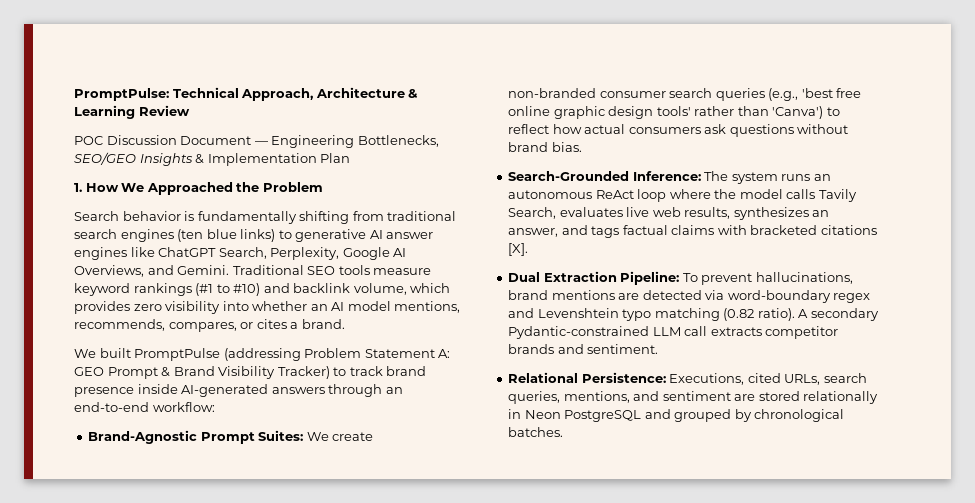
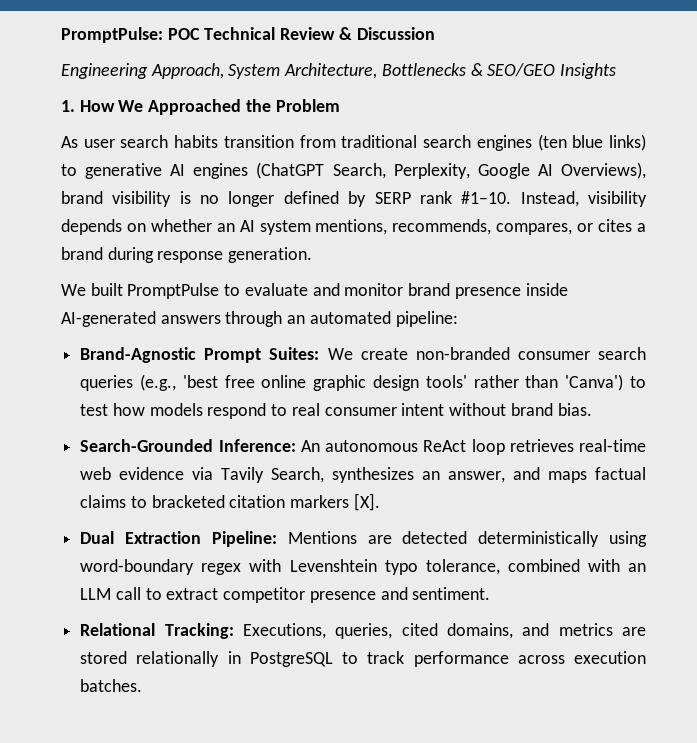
[172,87,419,101] [74,105,190,119] [74,135,439,148] Technical Approach, Architecture & Learning Review // POC Discussion Document — Engineering Bottlenecks, -> [167,27,435,40] [61,63,483,79] POC Technical Review & Discussion // Engineering Approach, System Architecture, Bottlenecks &
[195,153,351,166] & Implementation Plan -> (617, 71) none
[74,211,350,224] Search behavior is fundamentally shifting -> [61,135,294,148] As user search habits transition
[386,232,434,239] [74,247,407,260] [74,265,432,277] [74,283,451,296] [74,301,249,314] answer engines like ChatGPT Search, Perplexity, Google AI Overviews, and Gemini. Traditional SEO tools measure keyword rankings (#1 to #10) and backlink volume, which provides zero visibility into -> [193,162,646,179] [61,191,648,207] [61,219,146,235] engines (ChatGPT Search, Perplexity, Google AI Overviews), brand visibility is no longer defined by SERP rank #1–10. Instead, visibility depends on
[347,301,391,311] model -> [259,220,311,235] system
[301,319,345,329] brand. -> [61,247,313,263] brand during response generation.
[223,348,451,361] [74,366,383,379] (addressing Problem Statement A: GEO Prompt & Brand Visibility Tracker) to track -> [224,283,404,296] to evaluate and monitor
[74,402,215,412] end-to-end workflow: -> [309,311,458,327] automated pipeline:
[508,124,794,137] reflect how actual consumers ask questions -> [80,403,445,419] test how models respond to real consumer intent
[704,171,831,184] [508,189,857,202] [508,207,731,219] The system runs an autonomous ReAct loop where the model calls Tavily Search, evaluates live web results, -> [300,439,646,455] [80,467,325,483] An autonomous ReAct loop retrieves real-time web evidence via Tavily Search,
[591,226,620,238] tags -> [548,471,588,483] maps
[717,225,877,235] with bracketed citations -> [130,495,350,508] to bracketed citation markers
[682,272,853,285] [508,290,725,300] To prevent hallucinations, brand mentions are detected via -> [287,531,647,547] Mentions are detected deterministically using
[508,308,535,318] and -> [249,559,282,572] with
[654,308,879,321] [508,326,839,339] [508,344,659,354] [508,372,867,385] [508,391,879,404] [508,409,845,422] matching (0.82 ratio). A secondary Pydantic-constrained LLM call extracts competitor brands and sentiment. // Relational Persistence: Executions, cited URLs, search queries, mentions, and sentiment are stored relationally in Neon PostgreSQL and grouped by chronological -> [425,559,646,575] [80,587,491,603] [80,623,646,639] [80,651,646,667] tolerance, combined with an LLM call to extract competitor presence and sentiment. // Relational Tracking: Executions, queries, cited domains, and metrics are stored relationally in PostgreSQL to track performance across execution

